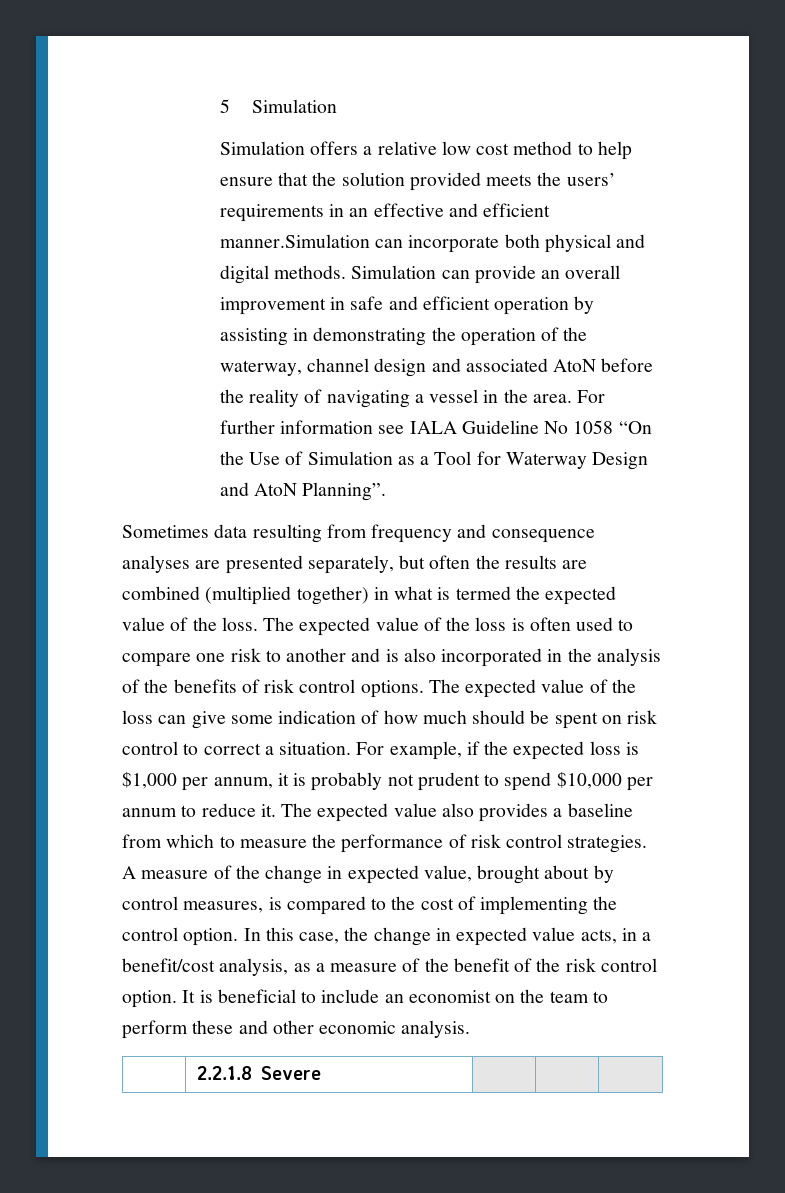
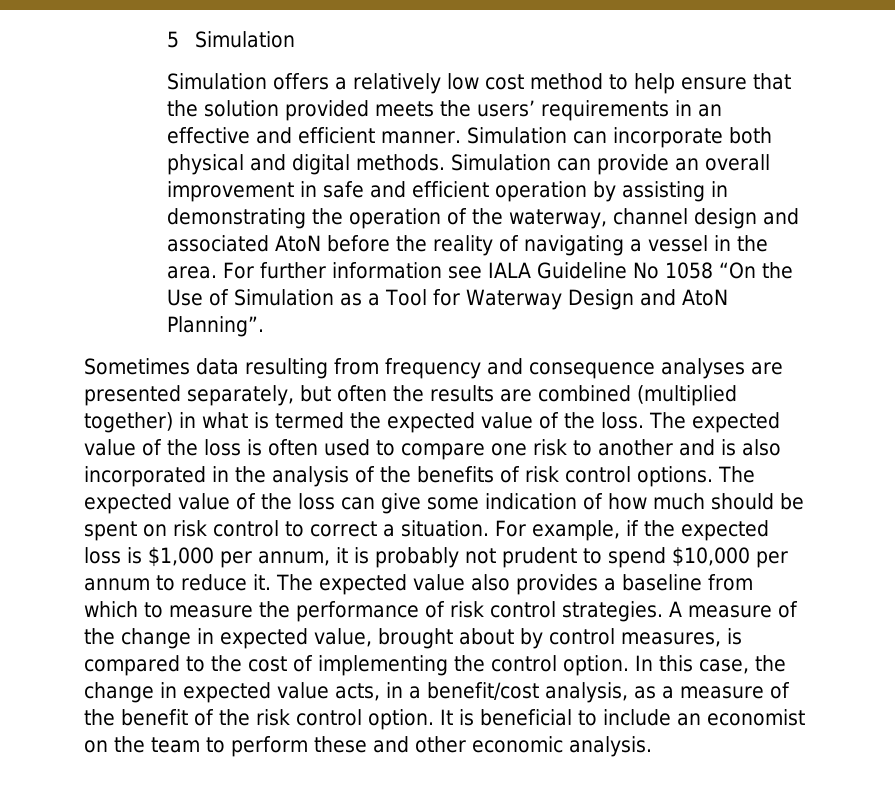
[377,141,437,155] relative -> [353,73,442,94] relatively
[219,234,370,248] manner.Simulation -> [381,127,568,144] manner. Simulation
[196,1066,322,1080] // | 2.2.1.8 Severe | | | -> (652, 746) none

